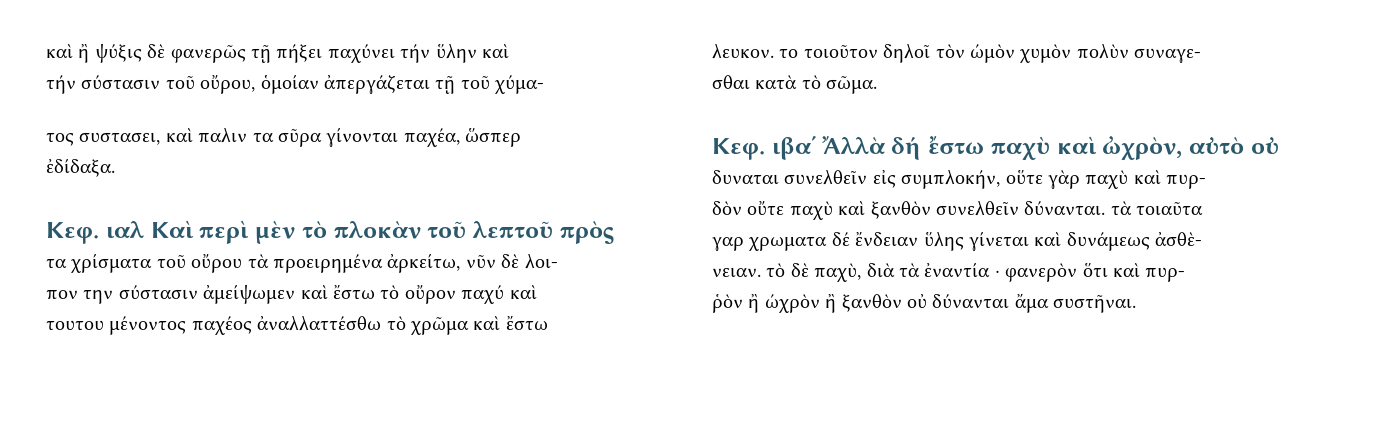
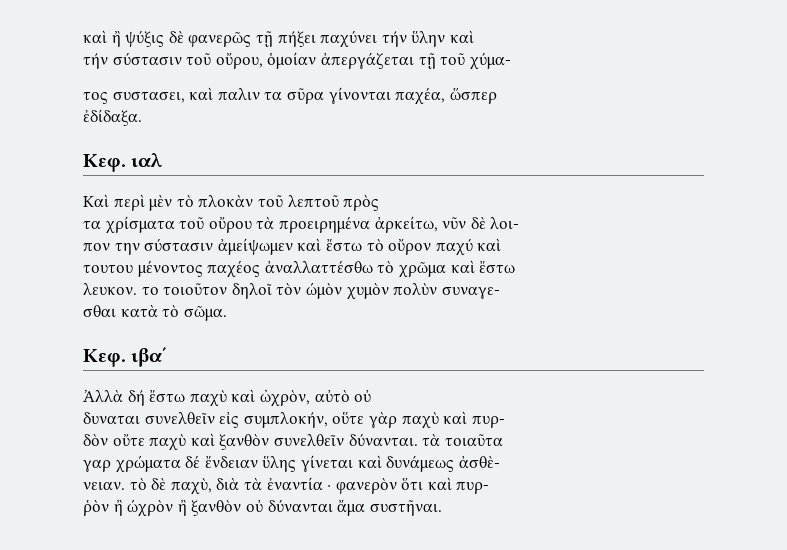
(144, 230) none -> (163, 160) //
[821,136,886,155] Ἄλλὰ -> [83,389,123,403] // Ἀλλὰ
[749,236,828,251] χρωματα -> [115,455,181,473] χρώματα

